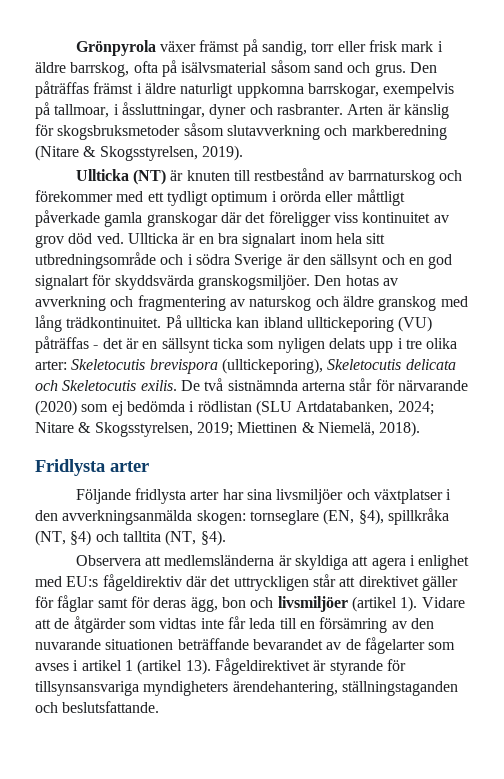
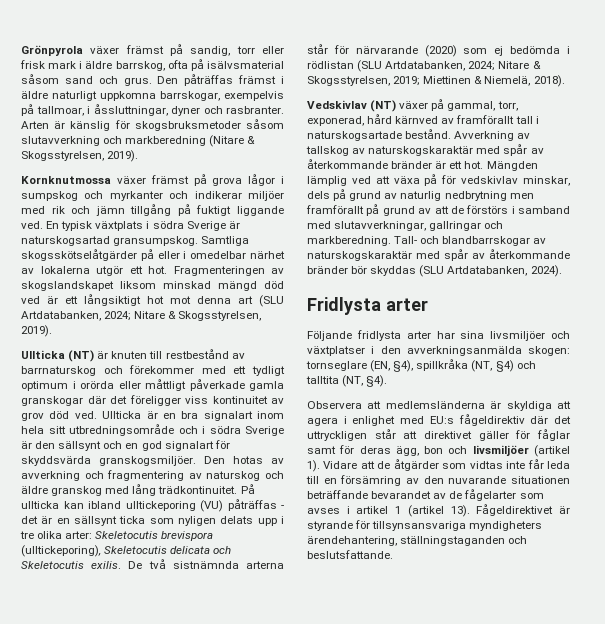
(243, 153) none -> [21,174,284,186] [21,191,284,201] [21,204,284,216] [21,221,240,231] [21,236,250,246] [21,249,285,261] [21,266,284,276] [21,281,284,291] [21,294,284,307] [21,311,262,321] [21,325,52,337] // Kornknutmossa växer främst på grova lågor i sumpskog och myrkanter och indikerar miljöer med rik och jämn tillgång på fuktigt liggande ved. En typisk växtplats i södra Sverige är naturskogsartad gransumpskog. Samtliga skogsskötselåtgärder på eller i omedelbar närhet av lokalerna utgör ett hot. Fragmenteringen av skogslandskapet liksom minskad mängd död ved är ett långsiktigt hot mot denna art (SLU Artdatabanken, 2024; Nitare & Skogsstyrelsen, 2019).
(421, 429) none -> [307,99,518,112] [307,114,539,126] [307,129,531,141] [306,144,544,156] [307,159,538,171] [307,174,570,186] [307,189,534,201] [306,204,570,216] [307,221,504,231] [307,236,547,246] [307,249,570,261] [307,265,562,277] // Vedskivlav (NT) växer på gammal, torr, exponerad, hård kärnved av framförallt tall i naturskogsartade bestånd. Avverkning av tallskog av naturskogskaraktär med spår av återkommande bränder är ett hot. Mängden lämplig ved att växa på för vedskivlav minskar, dels på grund av naturlig nedbrytning men framförallt på grund av att de förstörs i samband med slutavverkningar, gallringar och markberedning. Tall- och blandbarrskogar av naturskogskaraktär med spår av återkommande bränder bör skyddas (SLU Artdatabanken, 2024).

